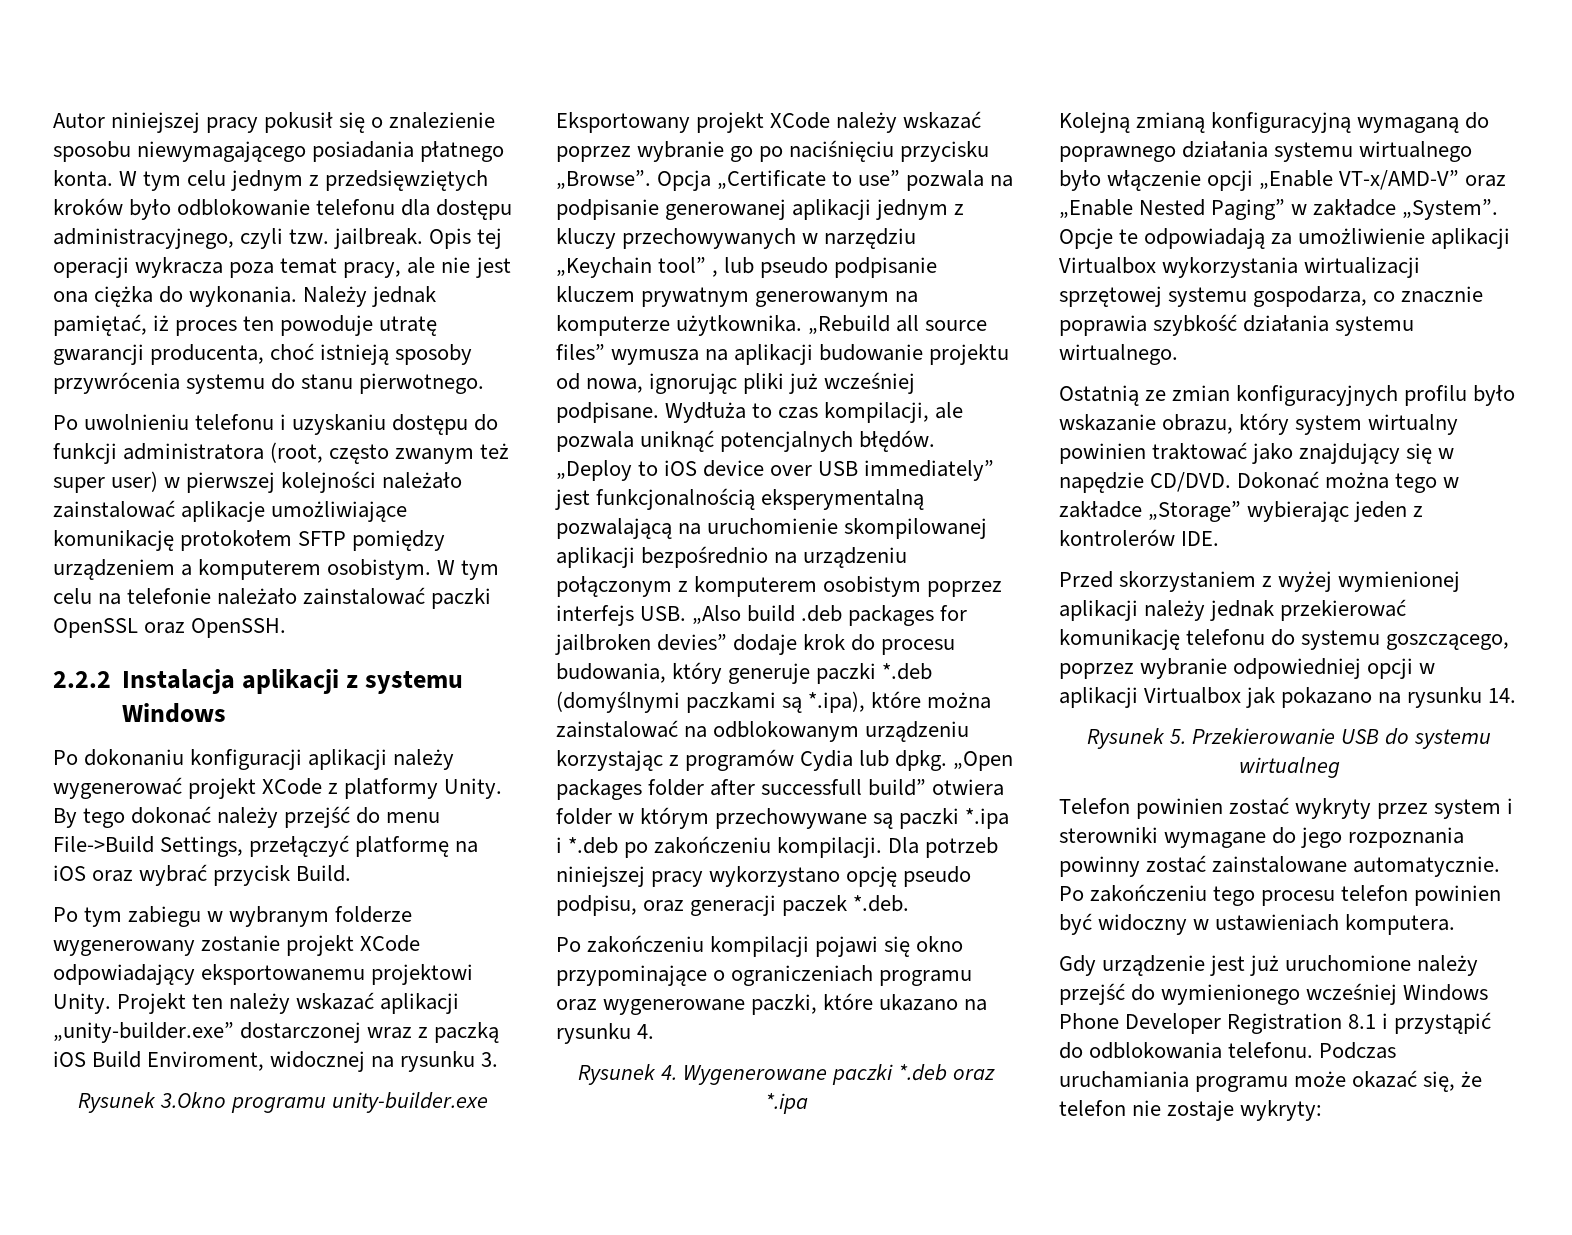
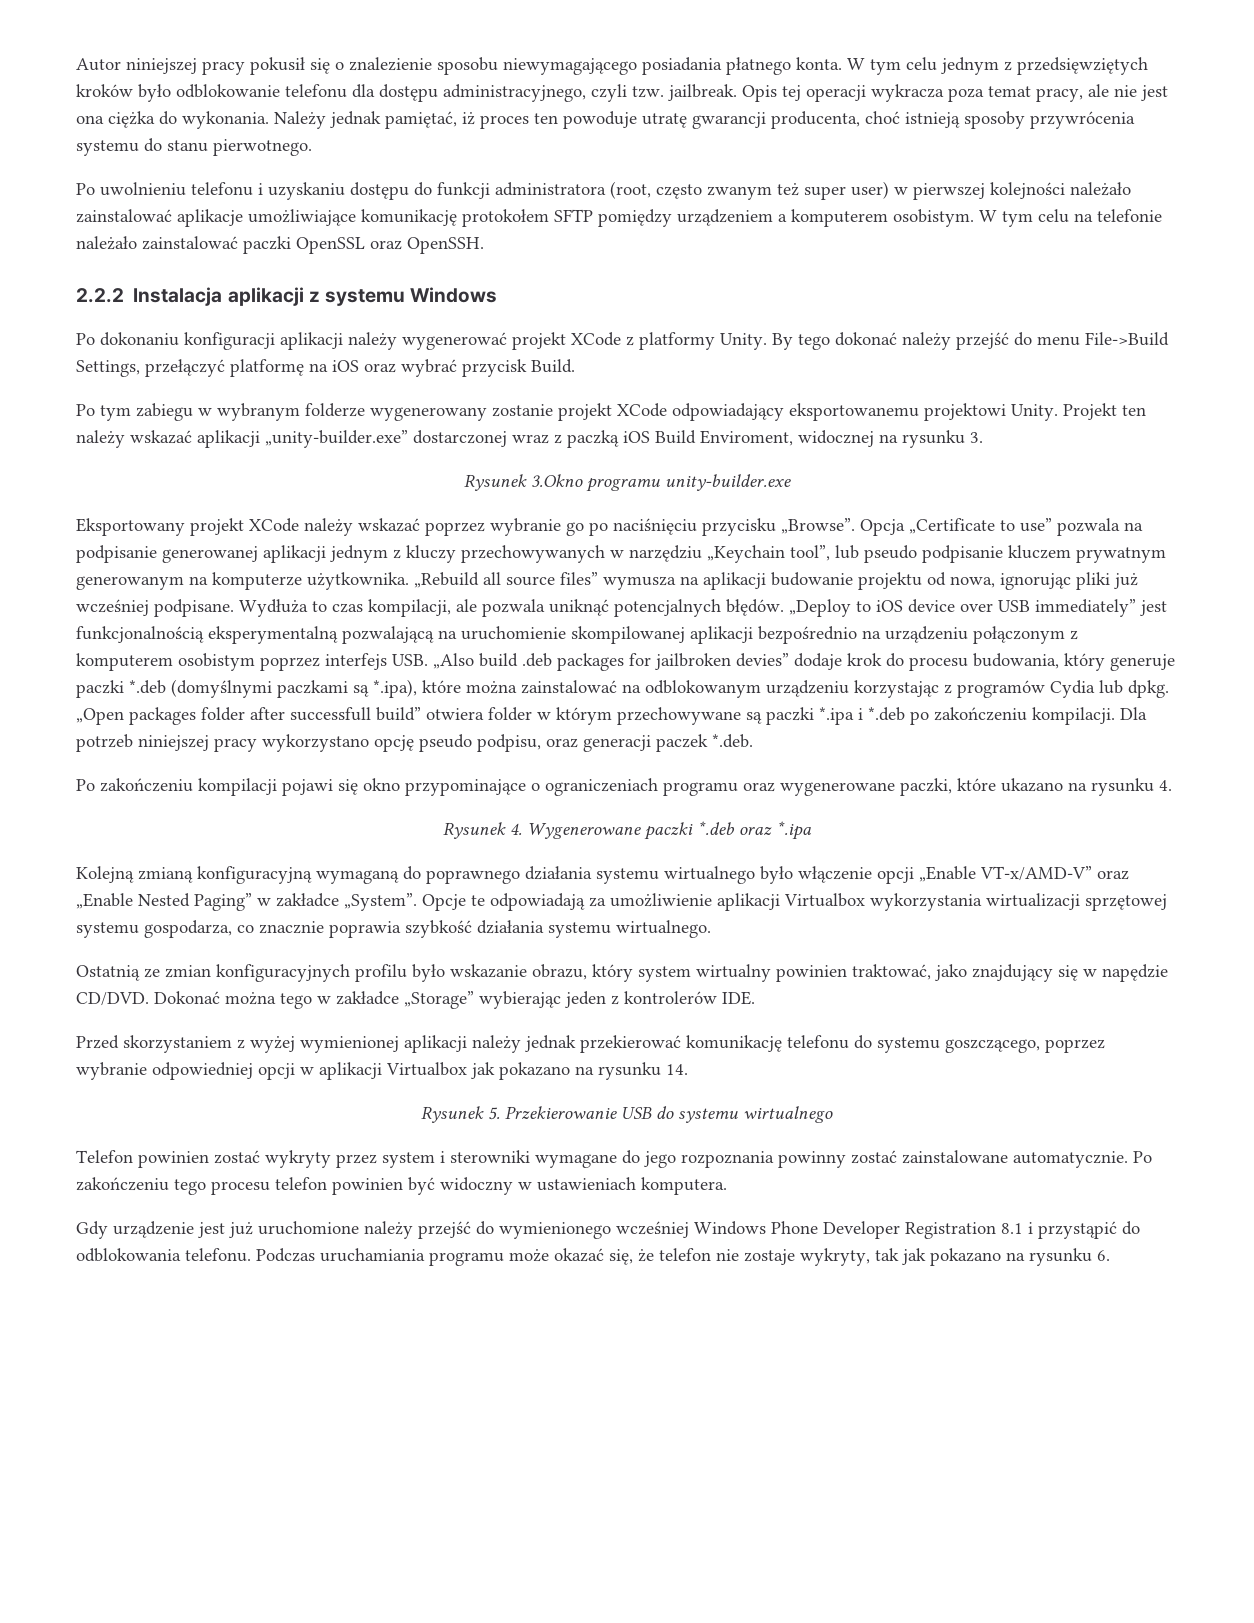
[658,257,719,277] tool” , -> [790,545,830,561] tool”,
[1152,442,1248,460] traktować -> [852,964,931,980] traktować,
[1238,757,1340,778] wirtualneg -> [743,1106,833,1123] wirtualnego
[1240,1100,1323,1121] wykryty: -> [800,1248,1110,1266] wykryty, tak jak pokazano na rysunku 6.

